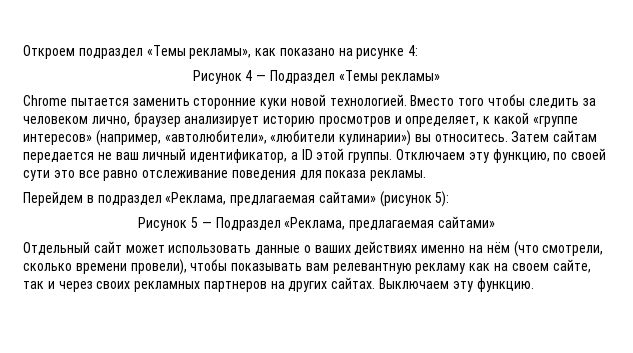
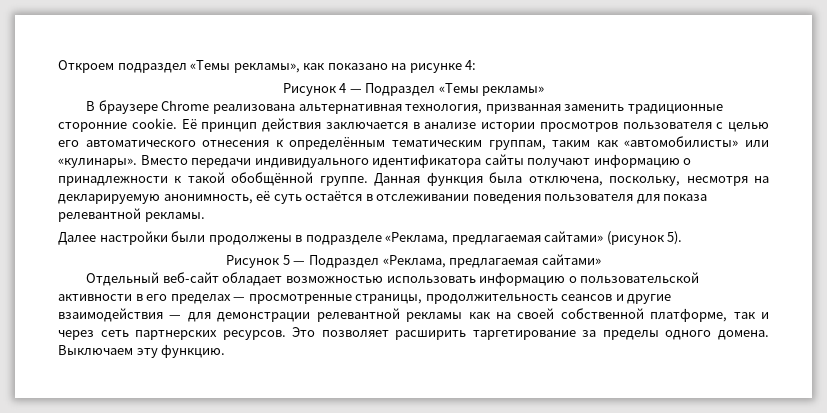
[23,94,596,109] [23,112,578,127] [23,130,598,146] [23,148,607,163] [23,170,296,181] Chrome пытается заменить сторонние куки новой технологией. Вместо того чтобы следить за человеком лично, браузер анализирует историю просмотров и определяет, к какой «группе интересов» (например, «автолюбители», «любители кулинарии») вы относитесь. Затем сайтам передается не ваш личный идентификатор, а ID этой группы. Отключаем эту функцию, по своей сути это все равно отслеживание поведения -> [86,100,723,114] [58,118,769,132] [58,136,770,150] [58,154,692,168] [58,172,769,186] [58,191,634,204] В браузере Chrome реализована альтернативная технология, призванная заменить традиционные сторонние cookie. Её принцип действия заключается в анализе истории просмотров пользователя с целью его автоматического отнесения к определённым тематическим группам, таким как «автомобилисты» или «кулинары». Вместо передачи индивидуального идентификатора сайты получают информацию о принадлежности к такой обобщённой группе. Данная функция была отключена, поскольку, несмотря на декларируемую анонимность, её суть остаётся в отслеживании поведения пользователя
(367, 174) none -> [58,208,141,222] релевантной
[23,191,162,206] Перейдем в подраздел -> [58,231,382,245] Далее настройки были продолжены в подразделе
[435,191,450,207] 5): -> [667,231,683,245] 5).
[93,241,604,257] [23,259,591,275] [23,277,376,292] сайт может использовать данные о ваших действиях именно на нём (что смотрели, сколько времени провели), чтобы показывать вам релевантную рекламу как на своем сайте, так и через своих рекламных партнеров на других сайтах. -> [162,272,700,286] [58,294,672,304] [58,308,769,322] [58,327,769,340] веб-сайт обладает возможностью использовать информацию о пользовательской активности в его пределах — просмотренные страницы, продолжительность сеансов и другие взаимодействия — для демонстрации релевантной рекламы как на своей собственной платформе, так и через сеть партнерских ресурсов. Это позволяет расширить таргетирование за пределы одного домена.

